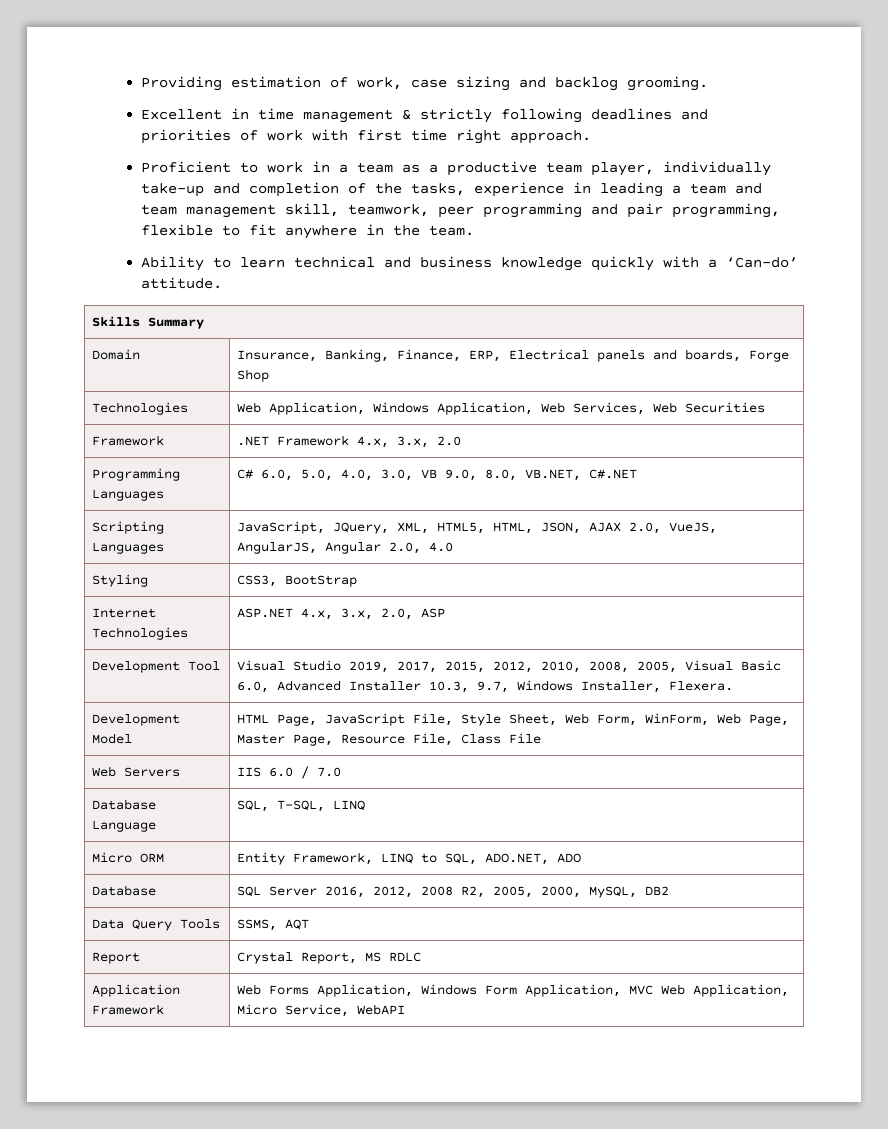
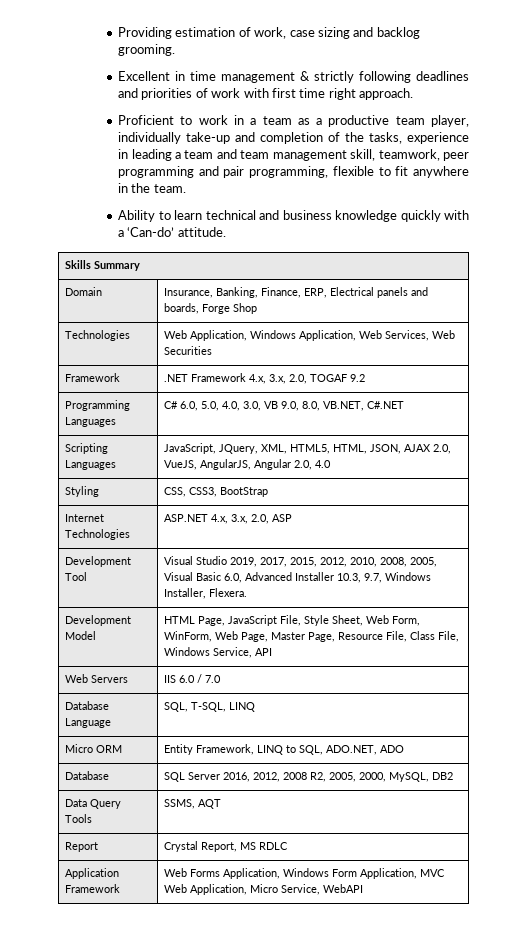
[436,436,461,446] 2.0 -> [289,374,366,384] 2.0, TOGAF 9.2
(148, 580) none -> [164,487,187,497] CSS,
[508,733,541,744] File -> [438,631,460,642] [164,647,273,658] File, Windows Service, API

